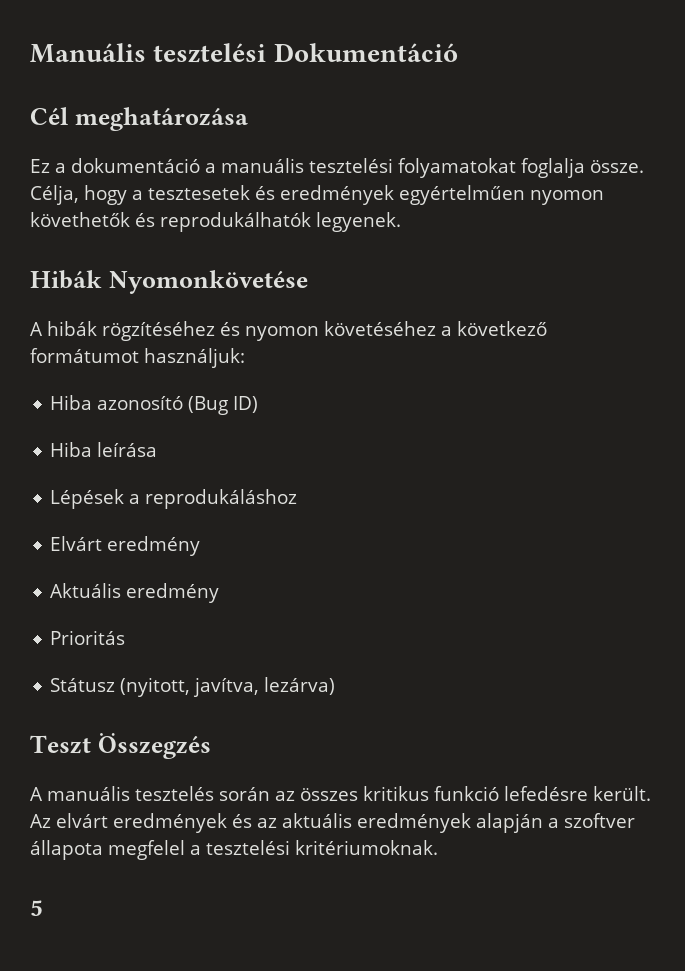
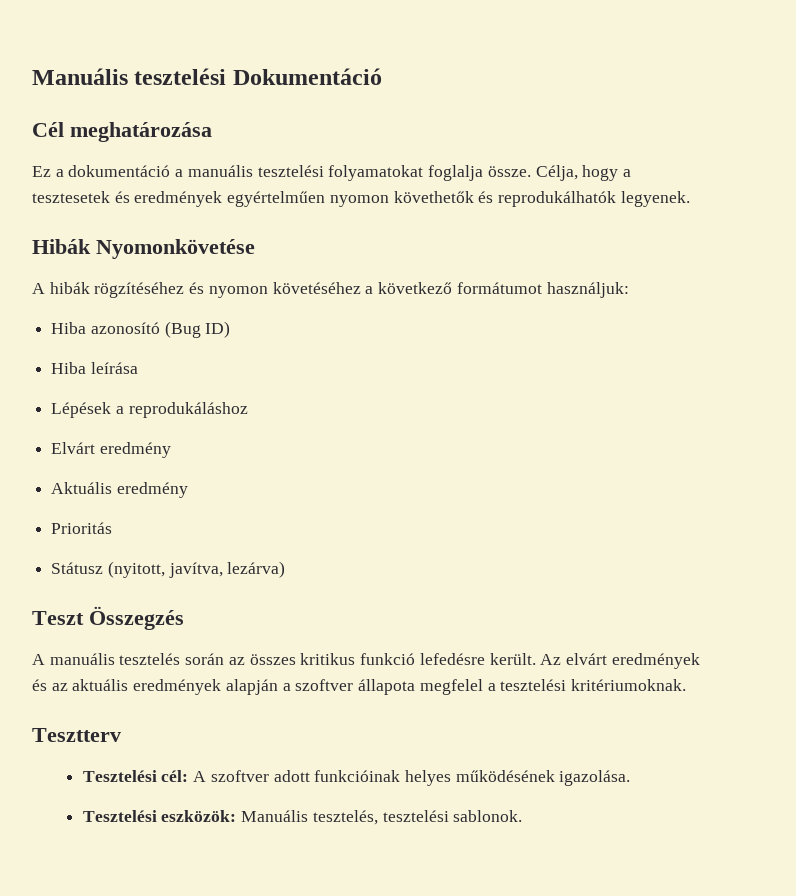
[30,900,43,916] 5 -> [32,728,121,742] [82,770,631,786] [82,810,523,825] Tesztterv // Tesztelési cél: A szoftver adott funkcióinak helyes működésének igazolása. // Tesztelési eszközök: Manuális tesztelés, tesztelési sablonok.

